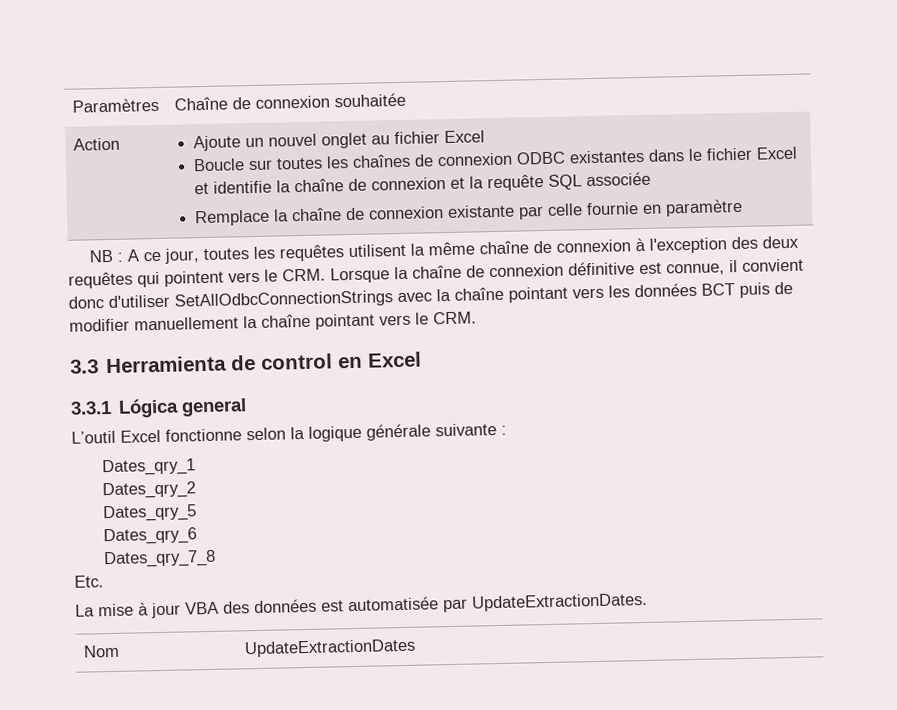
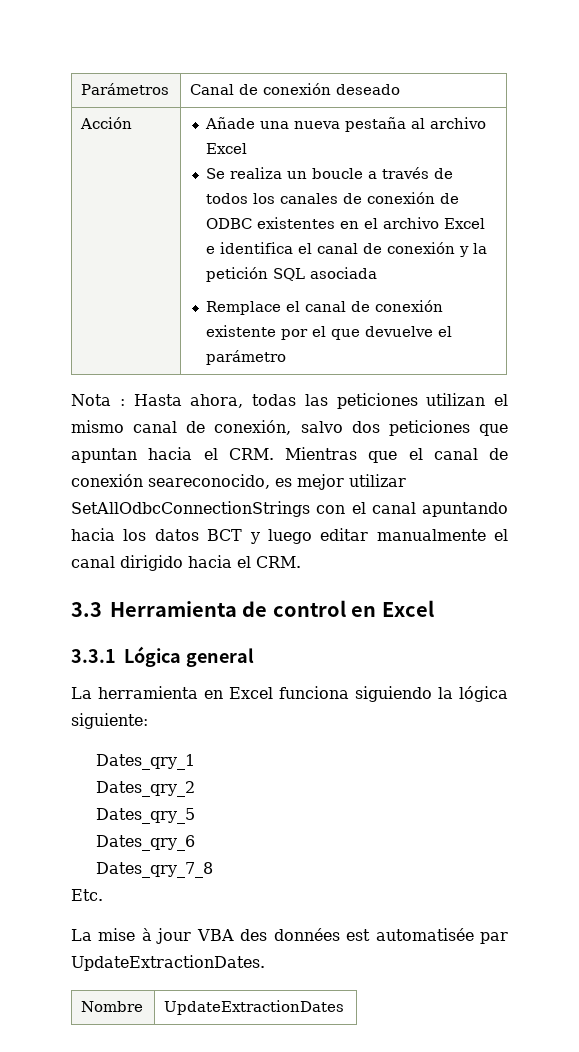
[71,97,159,113] [173,92,406,111] [72,137,120,151] [192,130,485,152] [192,146,798,172] [193,171,651,195] [193,198,743,227] [89,235,800,264] [68,258,804,289] [68,281,793,310] [69,312,429,332] Paramètres | Chaîne de connexion souhaitée // Action | Ajoute un nouvel onglet au fichier Excel // Boucle sur toutes les chaînes de connexion ODBC existantes dans le fichier Excel et identifie la chaîne de connexion et la requête SQL associée // Remplace la chaîne de connexion existante par celle fournie en paramètre // NB : A ce jour, toutes les requêtes utilisent la même chaîne de connexion à l'exception des deux requêtes qui pointent vers le CRM. Lorsque la chaîne de connexion définitive est connue, il convient donc d'utiliser SetAllOdbcConnectionStrings avec la chaîne pointant vers les données BCT puis de modifier manuellement la chaîne pointant vers le -> [81,83,170,95] [190,83,401,95] [80,117,133,129] [205,117,487,132] [206,143,248,154] [206,167,454,179] [206,192,460,204] [206,217,486,229] [206,242,488,257] [206,267,378,282] [206,300,444,315] [206,325,453,340] [206,350,287,365] [71,393,508,409] [71,420,509,436] [71,447,508,463] [71,474,406,490] [71,501,508,517] [71,528,508,544] [71,555,251,571] Parámetros | Canal de conexión deseado // Acción | Añade una nueva pestaña al archivo Excel // Se realiza un boucle a través de todos los canales de conexión de ODBC existentes en el archivo Excel e identifica el canal de conexión y la petición SQL asociada // Remplace el canal de conexión existente por el que devuelve el parámetro // Nota : Hasta ahora, todas las peticiones utilizan el mismo canal de conexión, salvo dos peticiones que apuntan hacia el CRM. Mientras que el canal de conexión seareconocido, es mejor utilizar SetAllOdbcConnectionStrings con el canal apuntando hacia los datos BCT y luego editar manualmente el canal dirigido hacia el
[71,423,507,444] L’outil Excel fonctionne selon la logique générale suivante : -> [71,686,508,702] [71,713,148,729] La herramienta en Excel funciona siguiendo la lógica siguiente:
[82,644,120,658] Nom -> [81,1001,144,1012] Nombre

